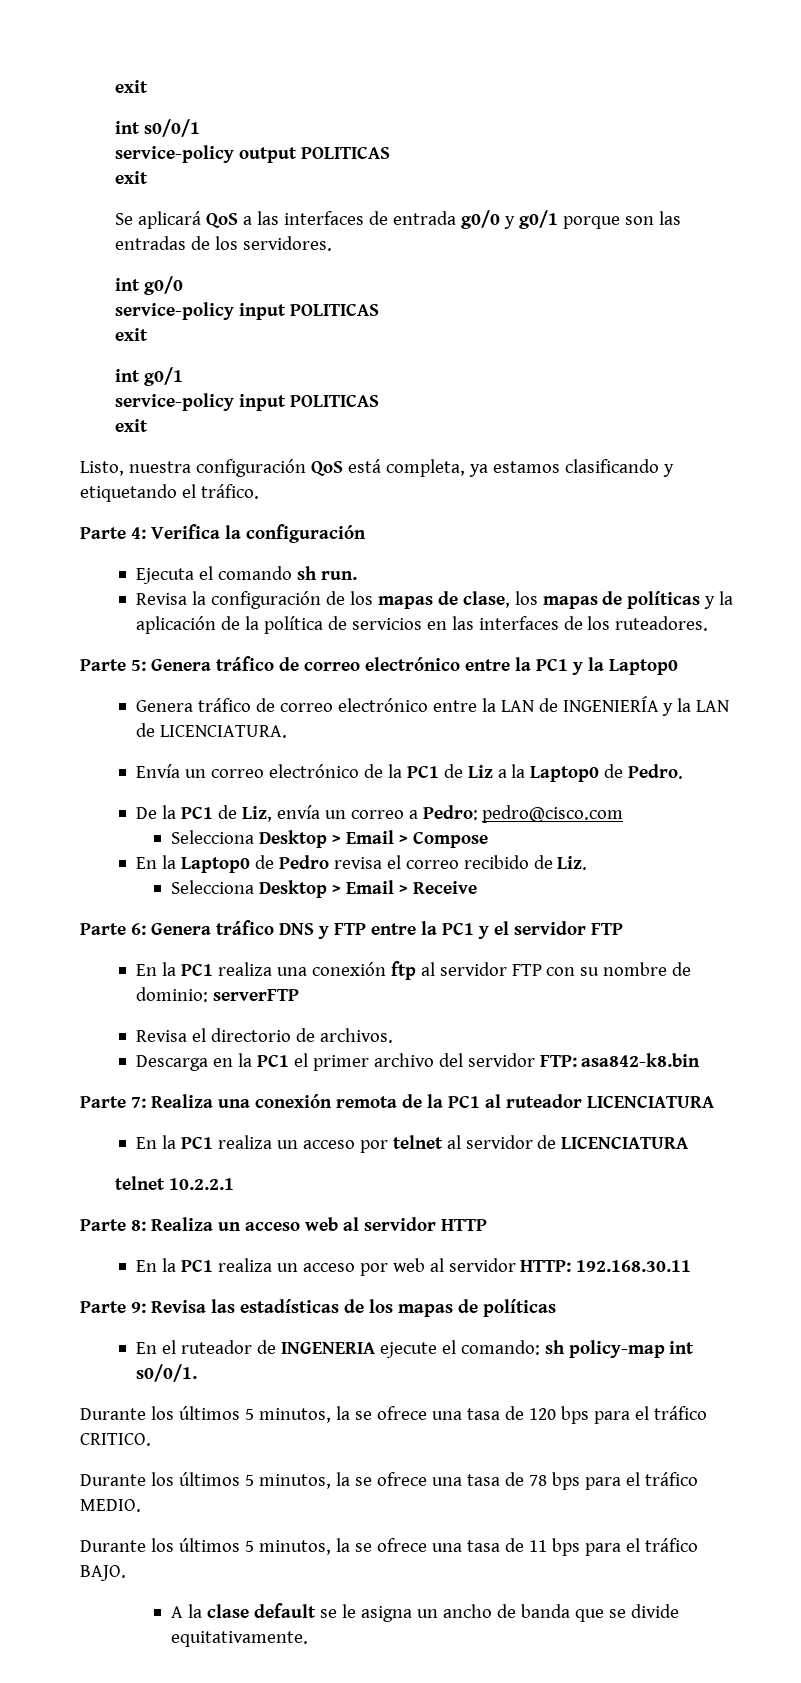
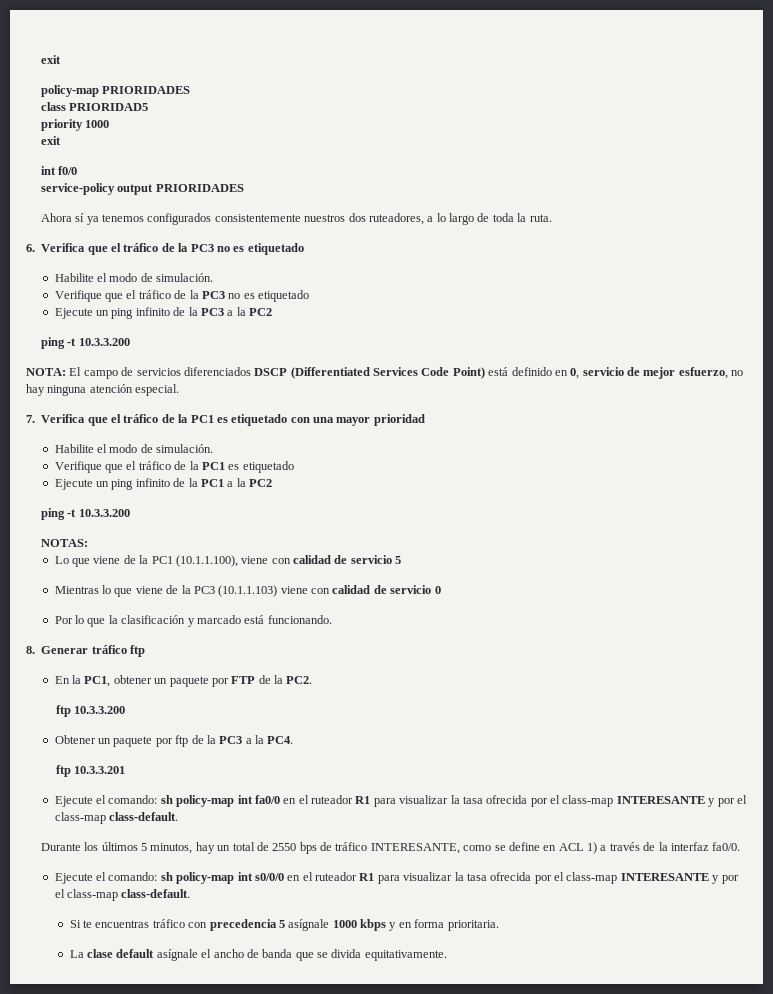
[115,80,149,93] [115,119,201,137] [115,145,391,163] [115,171,149,184] [115,210,682,229] [115,236,333,251] [115,276,184,295] [115,302,380,320] [115,328,149,341] [115,367,184,386] [115,393,380,411] [115,419,149,432] [80,459,674,477] [80,484,259,502] [80,524,366,543] [135,566,357,584] [135,591,734,609] [135,616,709,634] [80,656,678,675] [135,696,730,716] [135,723,287,738] [135,764,684,782] [135,805,624,823] [170,830,488,848] [135,855,588,873] [170,880,477,898] [80,920,623,939] [135,961,692,980] [135,987,299,1002] [135,1028,393,1043] [135,1053,701,1071] [80,1094,714,1108] [135,1135,689,1153] [115,1176,235,1190] [80,1217,487,1231] [135,1258,692,1276] [80,1299,556,1317] [135,1340,695,1358] [135,1364,197,1382] [80,1406,707,1424] [80,1433,151,1446] [80,1472,698,1490] [80,1499,141,1512] [80,1538,698,1556] [80,1565,126,1581] [170,1603,438,1622] exit // int s0/0/1 // service-policy output POLITICAS // exit // Se aplicará QoS a las interfaces de entrada g0/0 y g0/1 porque son las entradas de los servidores. // int g0/0 // service-policy input POLITICAS // exit // int g0/1 // service-policy input POLITICAS // exit // Listo, nuestra configuración QoS está completa, ya estamos clasificando y etiquetando el tráfico. // Parte 4: Verifica la configuración // Ejecuta el comando sh run. // Revisa la configuración de los mapas de clase, los mapas de políticas y la aplicación de la política de servicios en las interfaces de los ruteadores. // Parte 5: Genera tráfico de correo electrónico entre la PC1 y la Laptop0 // Genera tráfico de correo electrónico entre la LAN de INGENIERÍA y la LAN de LICENCIATURA. // Envía un correo electrónico de la PC1 de Liz a la Laptop0 de Pedro. // De la PC1 de Liz, envía un correo a Pedro: pedro@cisco.com // Selecciona Desktop > Email > Compose // En la Laptop0 de Pedro revisa el correo recibido de Liz. // Selecciona Desktop > Email > Receive // Parte 6: Genera tráfico DNS y FTP entre la PC1 y el servidor FTP // En la PC1 realiza una conexión ftp al servidor FTP con su nombre de dominio: serverFTP // Revisa el directorio de archivos. // Descarga en la PC1 el primer archivo del servidor FTP: asa842-k8.bin // Parte 7: Realiza una conexión remota de la PC1 al ruteador LICENCIATURA // En la PC1 realiza un acceso por telnet al servidor de LICENCIATURA // telnet 10.2.2.1 // Parte 8: Realiza un acceso web al servidor HTTP // En la PC1 realiza un acceso por web al servidor HTTP: 192.168.30.11 // Parte 9: Revisa las estadísticas de los mapas de políticas // En el ruteador de INGENERIA ejecute el comando: sh policy-map int s0/0/1. // Durante los últimos 5 minutos, la se ofrece una tasa de 120 bps para el tráfico CRITICO. // Durante los últimos 5 minutos, la se ofrece una tasa de 78 bps para el tráfico MEDIO. // Durante los últimos 5 minutos, la se ofrece una tasa de 11 bps para el tráfico BAJO. // A la clase default se le asigna un -> [40,55,61,64] [40,85,191,97] [40,102,149,111] [40,119,110,131] [40,136,61,145] [40,166,78,175] [40,183,244,195] [40,213,552,225] [26,243,304,255] [54,273,214,282] [54,290,310,302] [54,307,273,319] [40,337,130,349] [26,367,744,379] [26,384,180,396] [26,414,425,426] [54,444,214,453] [54,461,294,473] [54,478,273,490] [40,508,130,520] [40,539,88,547] [54,555,402,567] [54,585,441,597] [54,615,332,627] [26,645,145,657] [54,675,313,687] [55,705,126,717] [54,735,294,747] [55,765,126,777] [54,795,747,807] [54,812,179,824] [40,842,741,854] [54,872,739,884] [54,889,191,901] [69,919,499,931] [69,949,212,961] exit // policy-map PRIORIDADES // class PRIORIDAD5 // priority 1000 // exit // int f0/0 // service-policy output PRIORIDADES // Ahora sí ya tenemos configurados consistentemente nuestros dos ruteadores, a lo largo de toda la ruta. // 6. Verifica que el tráfico de la PC3 no es etiquetado // Habilite el modo de simulación. // Verifique que el tráfico de la PC3 no es etiquetado // Ejecute un ping infinito de la PC3 a la PC2 // ping -t 10.3.3.200 // NOTA: El campo de servicios diferenciados DSCP (Differentiated Services Code Point) está definido en 0, servicio de mejor esfuerzo, no hay ninguna atención especial. // 7. Verifica que el tráfico de la PC1 es etiquetado con una mayor prioridad // Habilite el modo de simulación. // Verifique que el tráfico de la PC1 es etiquetado // Ejecute un ping infinito de la PC1 a la PC2 // ping -t 10.3.3.200 // NOTAS: // Lo que viene de la PC1 (10.1.1.100), viene con calidad de servicio 5 // Mientras lo que viene de la PC3 (10.1.1.103) viene con calidad de servicio 0 // Por lo que la clasificación y marcado está funcionando. // 8. Generar tráfico ftp // En la PC1, obtener un paquete por FTP de la PC2. // ftp 10.3.3.200 // Obtener un paquete por ftp de la PC3 a la PC4. // ftp 10.3.3.201 // Ejecute el comando: sh policy-map int fa0/0 en el ruteador R1 para visualizar la tasa ofrecida por el class-map INTERESANTE y por el class-map class-default. // Durante los últimos 5 minutos, hay un total de 2550 bps de tráfico INTERESANTE, como se define en ACL 1) a través de la interfaz fa0/0. // Ejecute el comando: sh policy-map int s0/0/0 en el ruteador R1 para visualizar la tasa ofrecida por el class-map INTERESANTE y por el class-map class-default. // Si te encuentras tráfico con precedencia 5 asígnale 1000 kbps y en forma prioritaria. // La clase default asígnale el
[630,1604,679,1618] divide -> [331,949,362,958] divida

